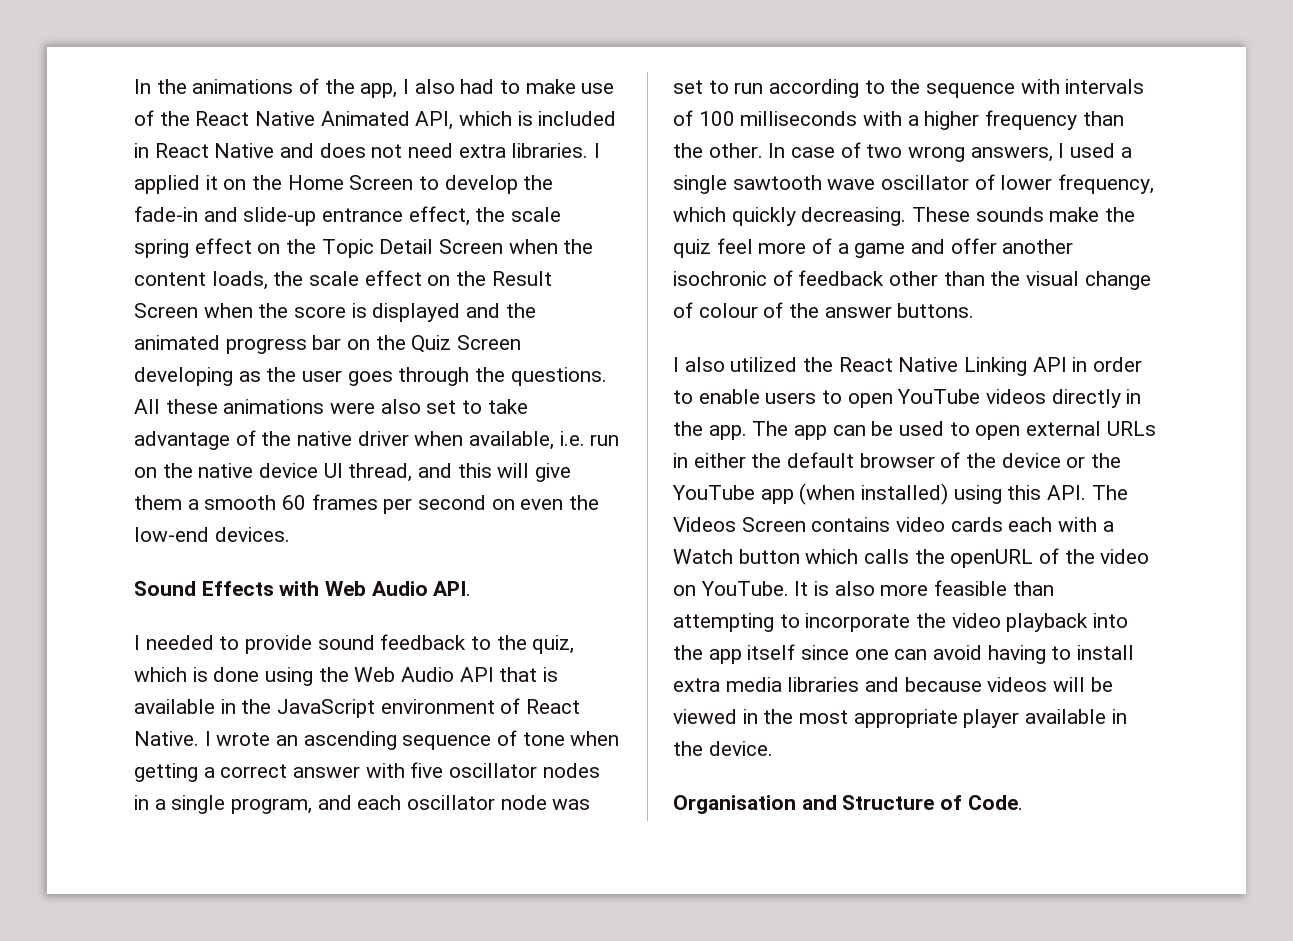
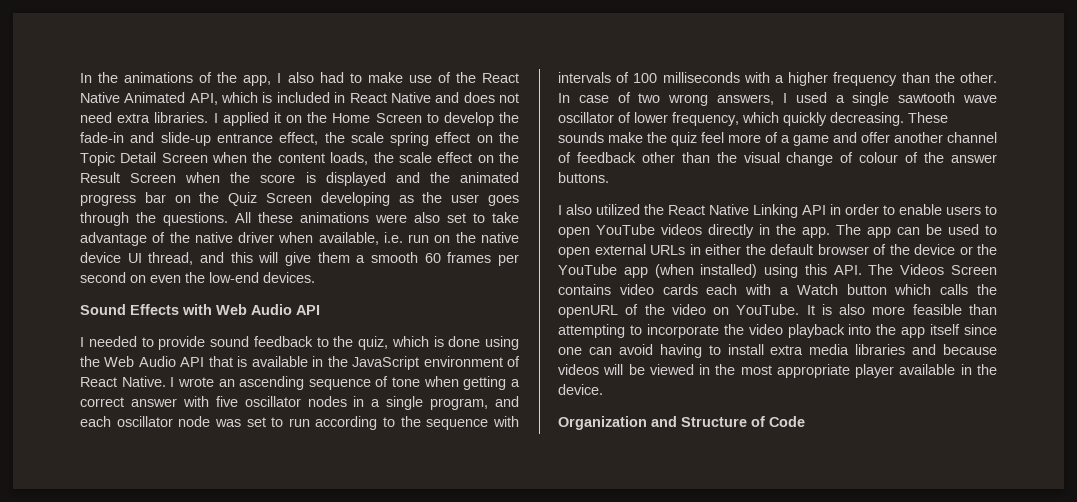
[433,581,472,596] API. -> [296,305,320,315] API
[673,271,767,286] isochronic -> [947,132,997,143] channel
[673,795,796,814] Organisation -> [558,416,647,430] Organization
[967,795,1023,810] Code. -> [769,416,805,427] Code

